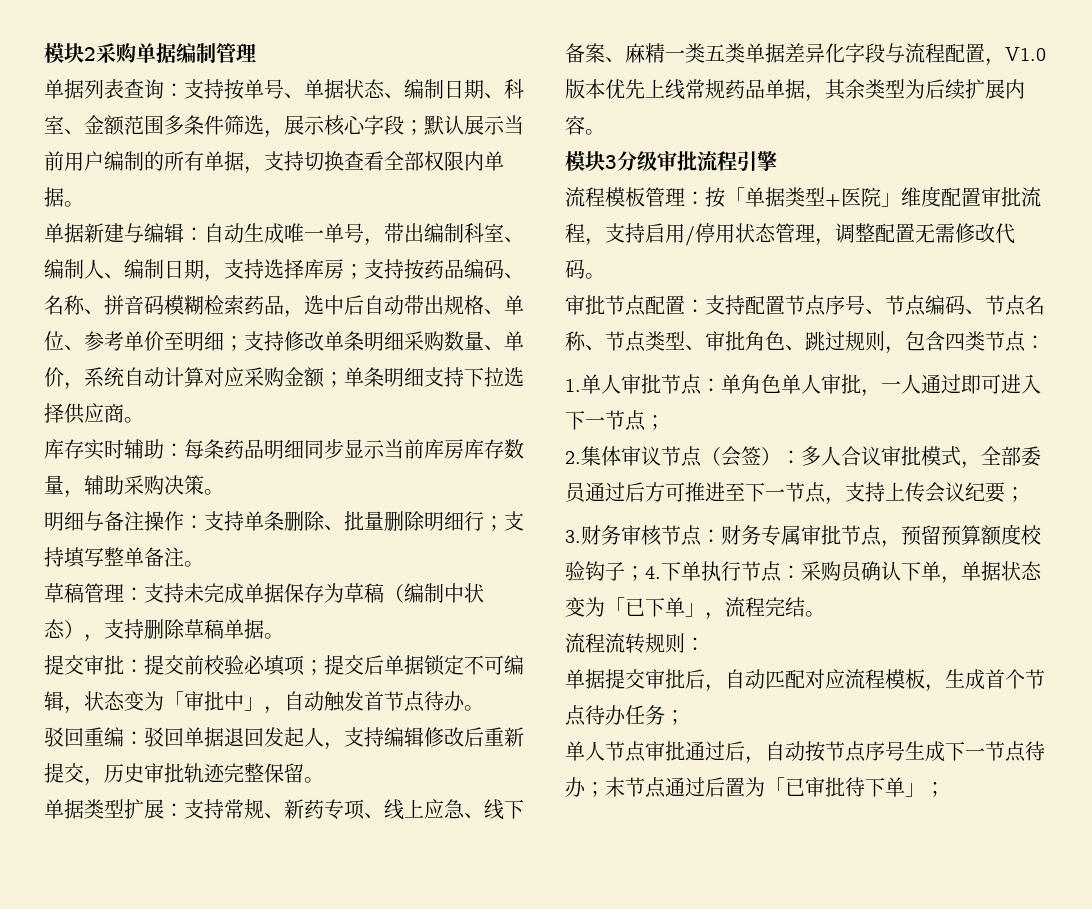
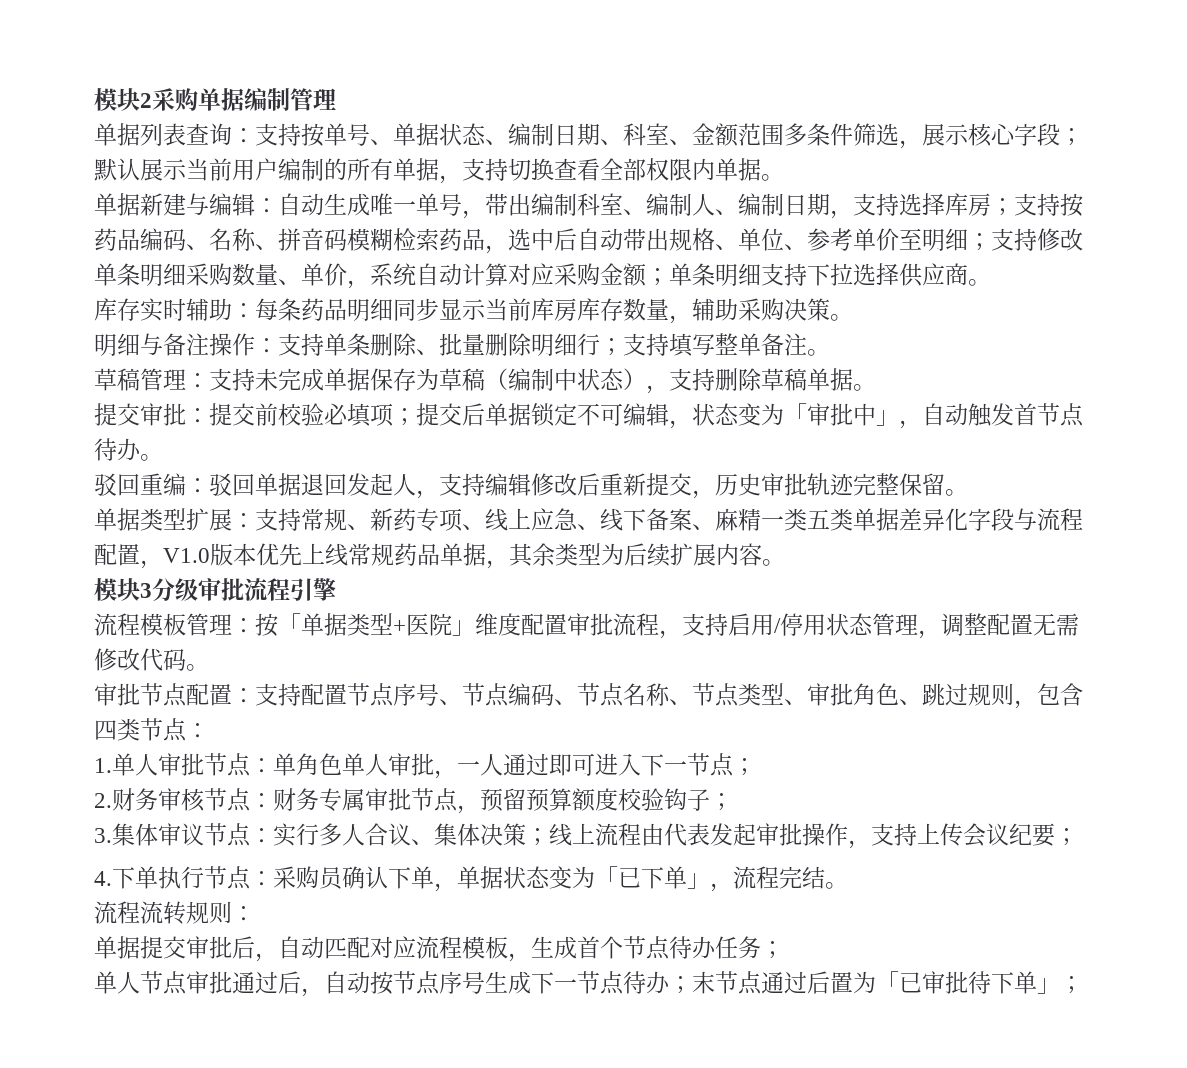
[581,446,1041,469] [565,482,1025,505] [565,530,581,543] 集体审议节点（会签）：多人合议审批模式，全部委员通过后方可推进至下一节点，支持上传会议纪要； // 3. -> (112, 800) none
(645, 573) none -> [94,823,1078,849] // 3.集体审议节点：实行多人合议、集体决策；线上流程由代表发起审批操作，支持上传会议纪要； //

